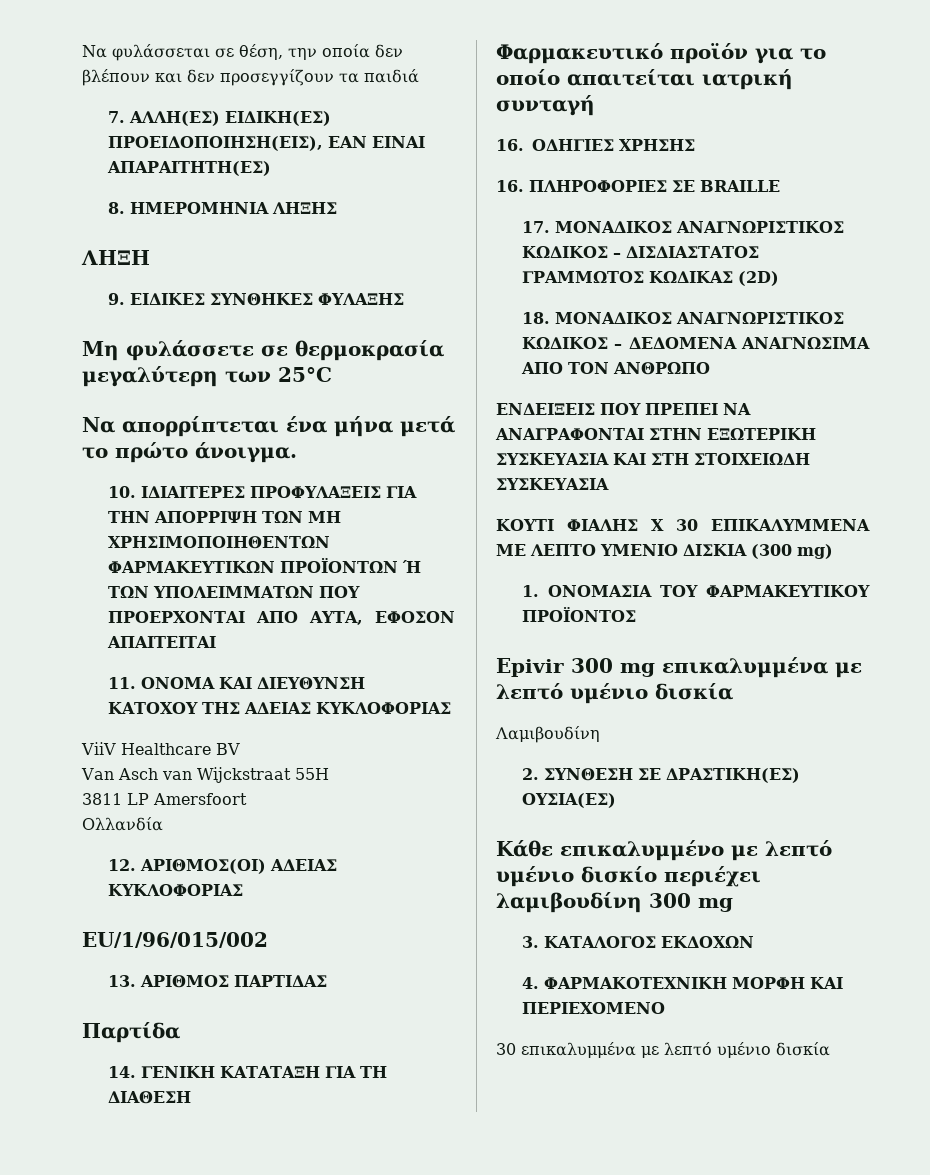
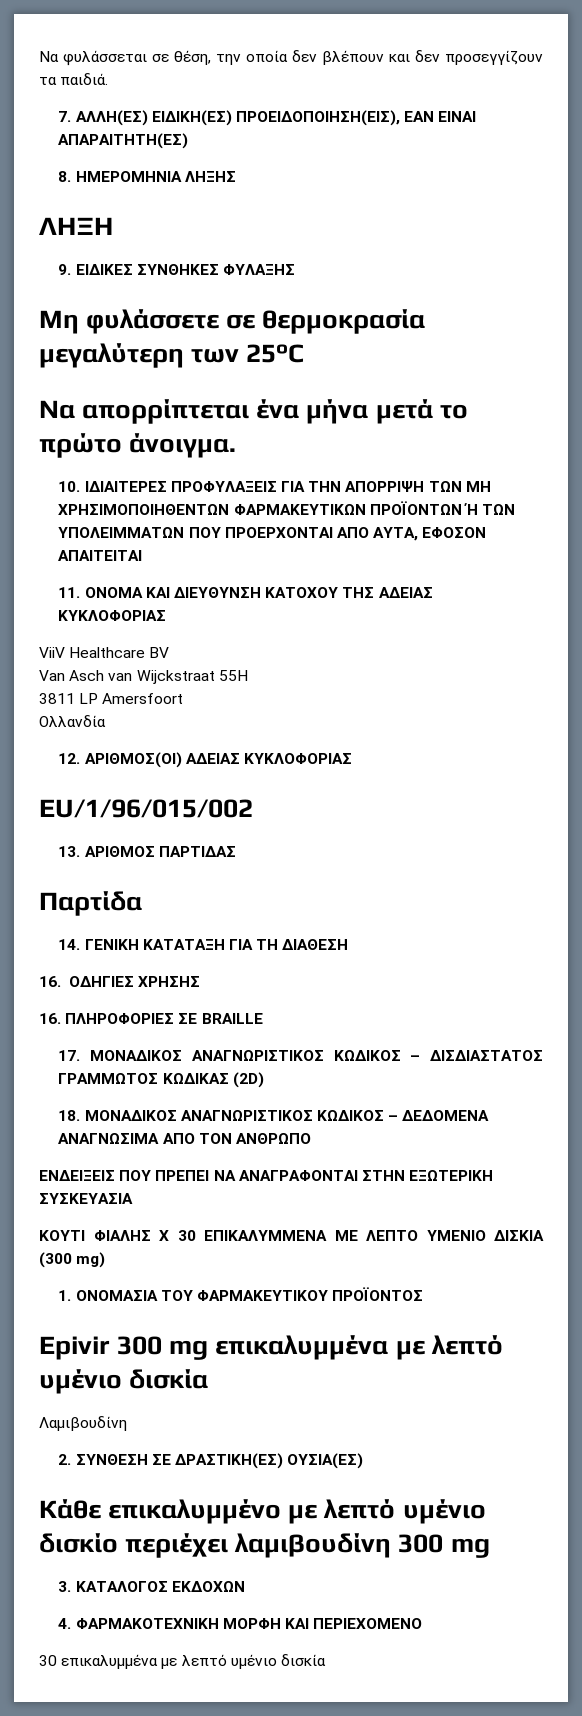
[364,69,419,83] παιδιά -> [60,73,109,85] παιδιά.
[496,43,826,64] [496,69,793,90] [496,95,595,116] // Φαρμακευτικό προϊόν για το οποίο απαιτείται ιατρική συνταγή -> (349, 944) none
[613,453,810,465] [496,478,609,490] ΚΑΙ ΣΤΗ ΣΤΟΙΧΕΙΩΔΗ ΣΥΣΚΕΥΑΣΙΑ -> (133, 1198) none

